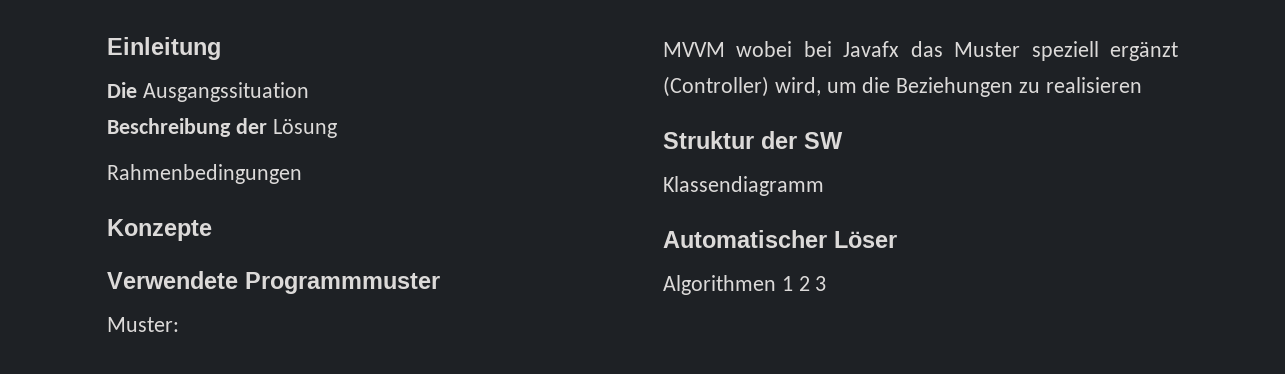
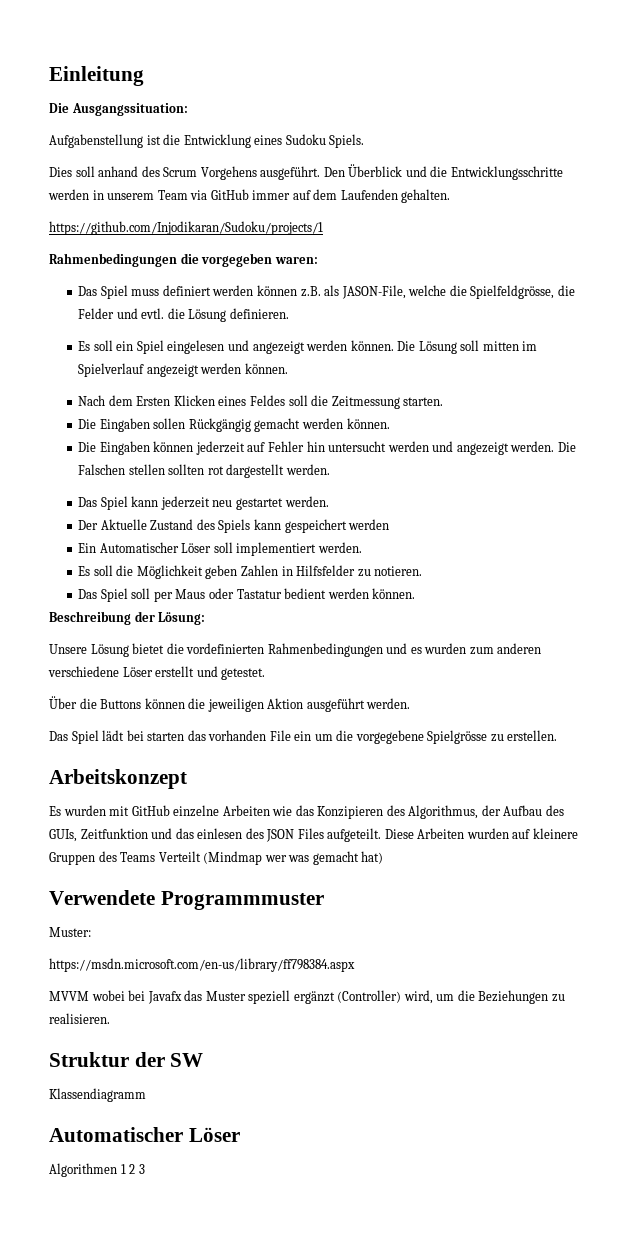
[142,82,309,102] Ausgangssituation -> [71,103,188,116] [49,134,365,148] [49,164,563,180] [48,189,451,203] [49,221,323,235] [49,253,318,267] [78,285,575,299] [78,308,289,322] [78,340,538,354] [78,363,288,377] [78,395,444,409] [78,418,390,432] [78,441,576,455] [78,464,330,478] [78,496,329,510] [78,519,390,533] [78,542,362,556] [78,565,423,579] [78,588,416,602] Ausgangssituation: // Aufgabenstellung ist die Entwicklung eines Sudoku Spiels. // Dies soll anhand des Scrum Vorgehens ausgeführt. Den Überblick und die Entwicklungsschritte werden in unserem Team via GitHub immer auf dem Laufenden gehalten. // https://github.com/Injodikaran/Sudoku/projects/1 // Rahmenbedingungen die vorgegeben waren: // Das Spiel muss definiert werden können z.B. als JASON-File, welche die Spielfeldgrösse, die Felder und evtl. die Lösung definieren. // Es soll ein Spiel eingelesen und angezeigt werden können. Die Lösung soll mitten im Spielverlauf angezeigt werden können. // Nach dem Ersten Klicken eines Feldes soll die Zeitmessung starten. // Die Eingaben sollen Rückgängig gemacht werden können. // Die Eingaben können jederzeit auf Fehler hin untersucht werden und angezeigt werden. Die Falschen stellen sollten rot dargestellt werden. // Das Spiel kann jederzeit neu gestartet werden. // Der Aktuelle Zustand des Spiels kann gespeichert werden // Ein Automatischer Löser soll implementiert werden. // Es soll die Möglichkeit geben Zahlen in Hilfsfelder zu notieren. // Das Spiel soll per Maus oder Tastatur bedient werden können.
[272,119,337,138] [107,164,302,184] [107,219,212,241] Lösung // Rahmenbedingungen // Konzepte -> [158,612,206,625] [49,643,542,657] [48,666,266,680] [49,696,411,712] [49,730,558,744] [49,769,187,789] [49,805,564,819] [49,828,578,842] [49,851,384,865] Lösung: // Unsere Lösung bietet die vordefinierten Rahmenbedingungen und es wurden zum anderen verschiedene Löser erstellt und getestet. // Über die Buttons können die jeweiligen Aktion ausgeführt werden. // Das Spiel lädt bei starten das vorhanden File ein um die vorgegebene Spielgrösse zu erstellen. // Arbeitskonzept // Es wurden mit GitHub einzelne Arbeiten wie das Konzipieren des Algorithmus, der Aufbau des GUIs, Zeitfunktion und das einlesen des JSON Files aufgeteilt. Diese Arbeiten wurden auf kleinere Gruppen des Teams Verteilt (Mindmap wer was gemacht hat)
(179, 324) none -> [49,958,355,972] // https://msdn.microsoft.com/en-us/library/ff798384.aspx
[1045,77,1142,93] realisieren -> [49,1013,110,1024] realisieren.

